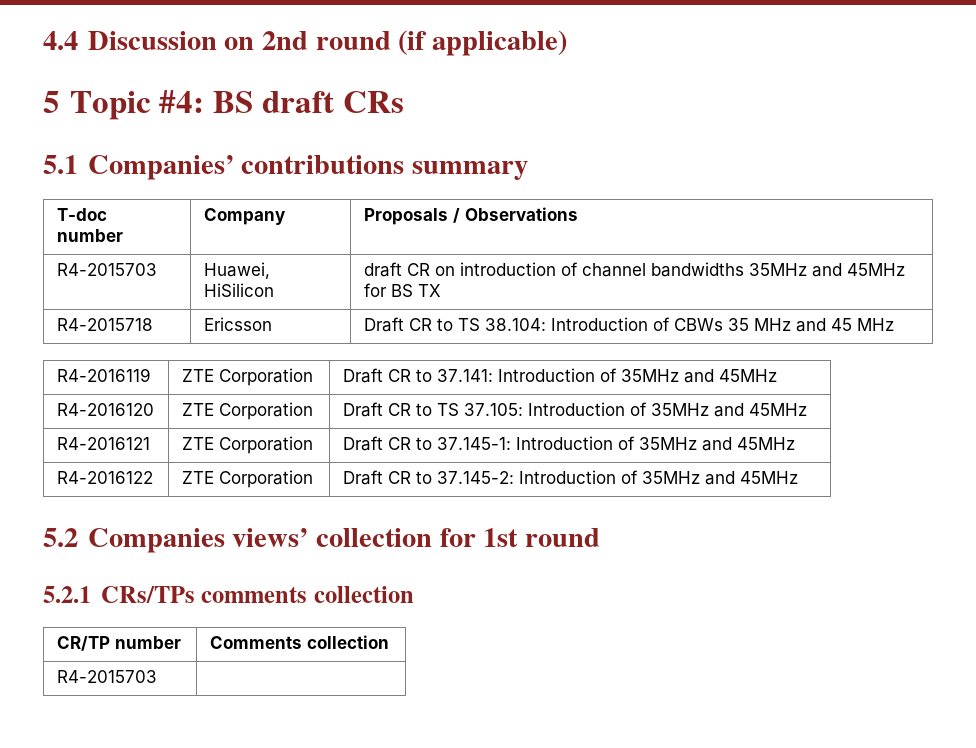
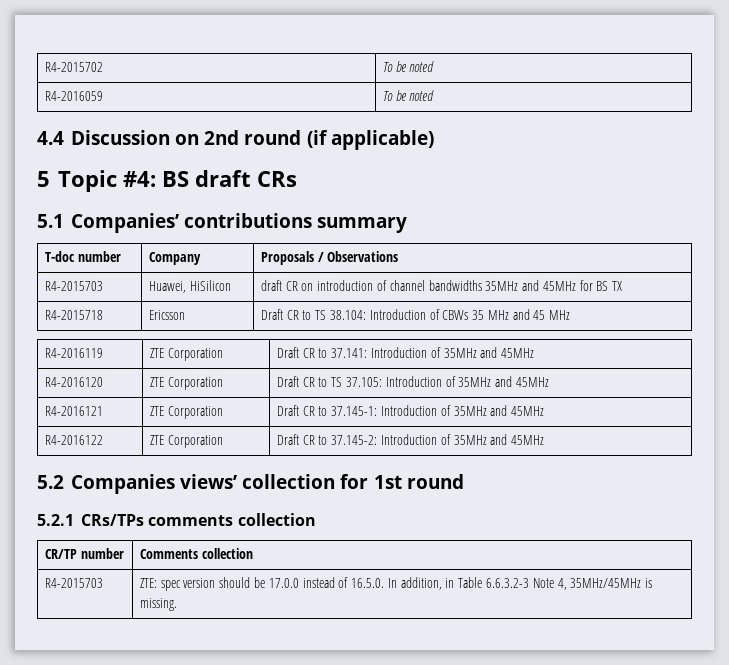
(43, 40) none -> [44,62,103,72] [382,61,435,72] [44,91,103,101] [382,90,435,101] R4-2015702 | To be noted // R4-2016059 | To be noted //
(157, 676) none -> [139,577,653,591] [139,598,177,611] ZTE: spec version should be 17.0.0 instead of 16.5.0. In addition, in Table 6.6.3.2-3 Note 4, 35MHz/45MHz is missing.

